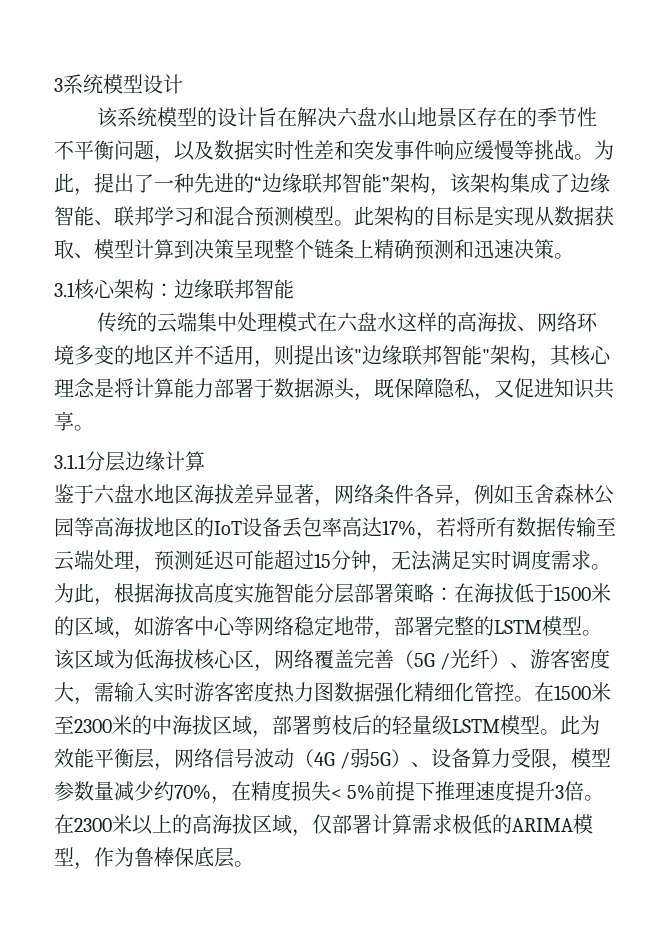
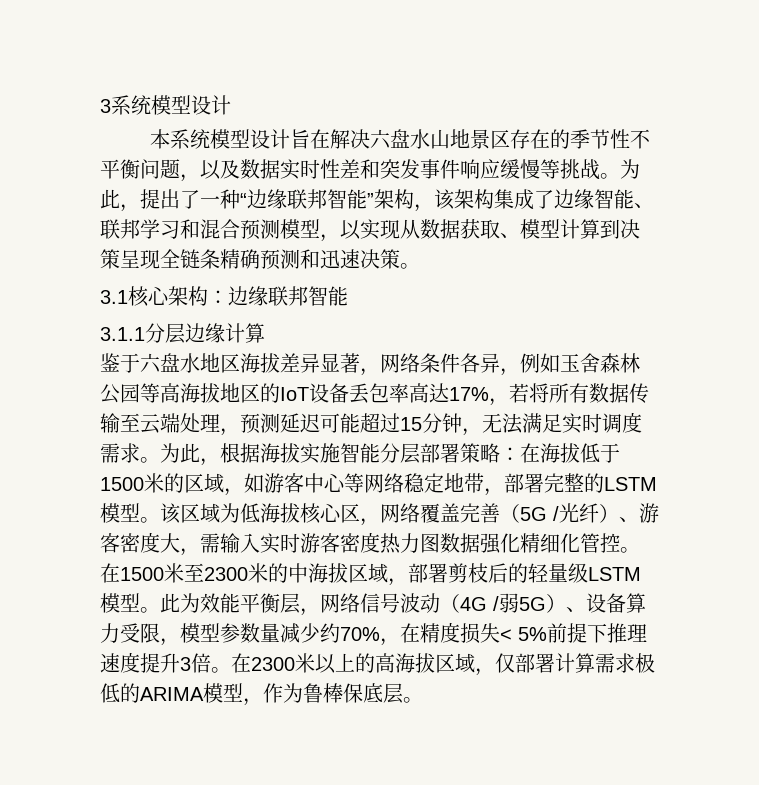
[97,107,218,128] 该系统模型的 -> [150,129,251,149] 本系统模型
[194,173,254,193] 先进的 -> (240, 199) none
[334,206,494,226] 。此架构的目标是 -> [320,220,361,242] ，以
[274,239,374,259] 整个链条上 -> [160,249,220,269] 全链条
[97,312,599,333] [54,345,612,368] [54,378,614,401] [54,411,94,431] // 传统的云端集中处理模式在六盘水这样的高海拔、网络环境多变的地区并不适用，则提出该"边缘联邦智能"架构，其核心理念是将计算能力部署于数据源头，既保障隐私，又促进知识共享。 -> (348, 296) none
[194,582,234,603] 高度 -> (300, 453) none

